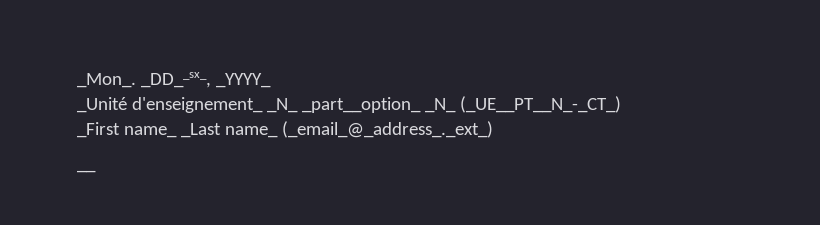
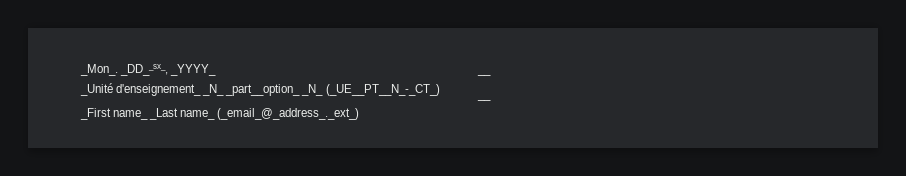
(96, 171) none -> [477,98,491,101] // __

